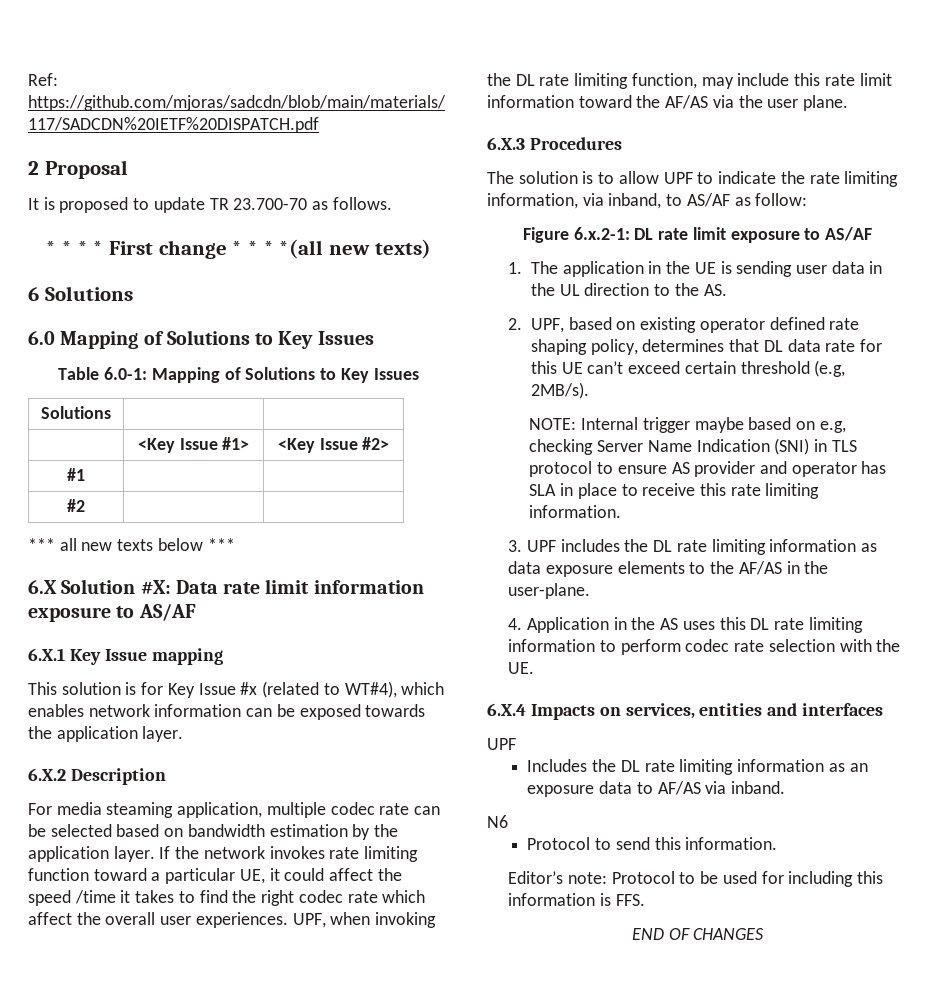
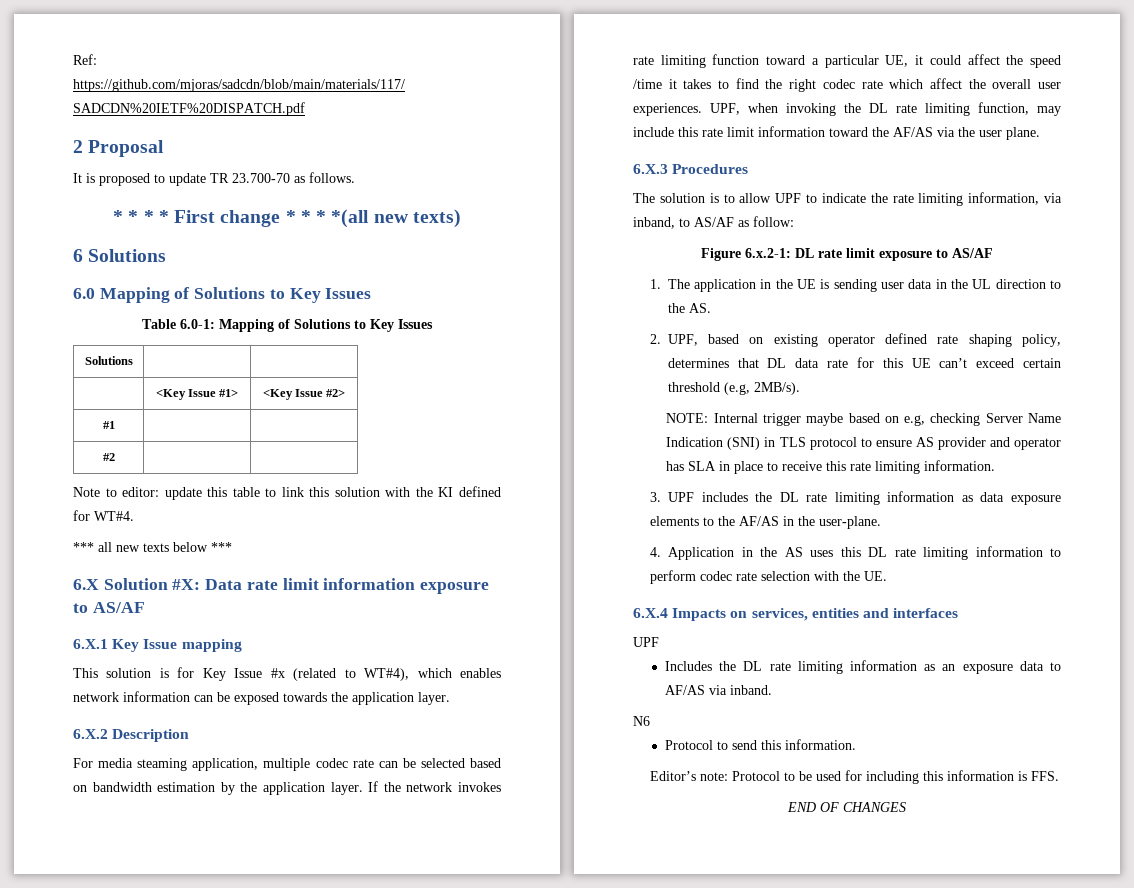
(85, 505) none -> [73,486,502,500] [73,510,134,521] // Note to editor: update this table to link this solution with the KI defined for WT#4.

